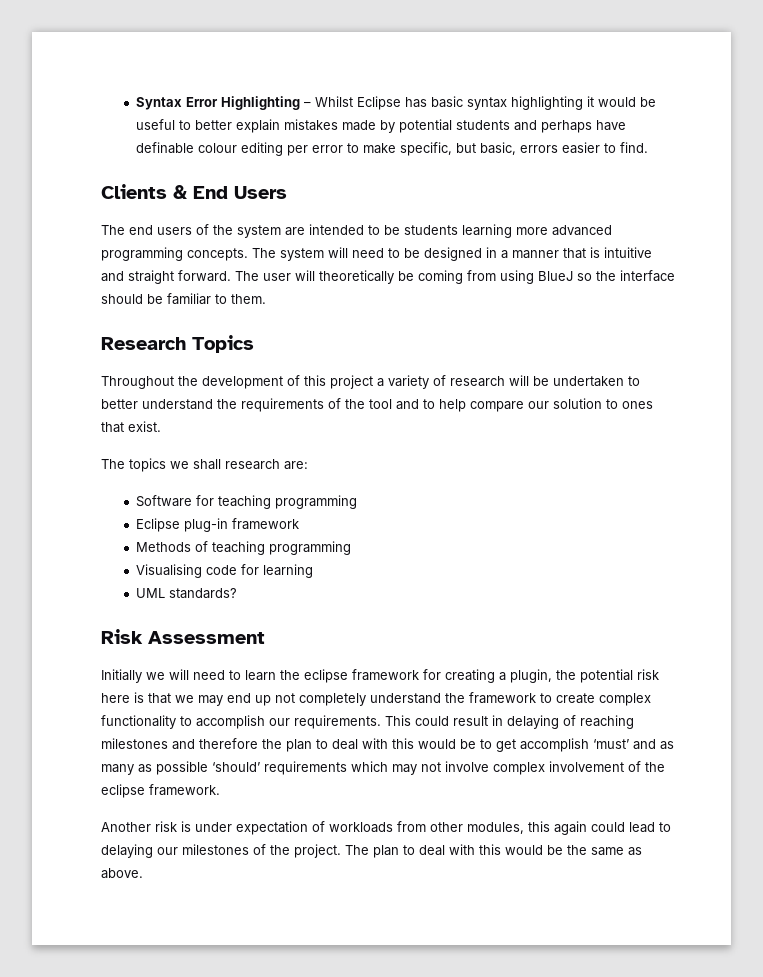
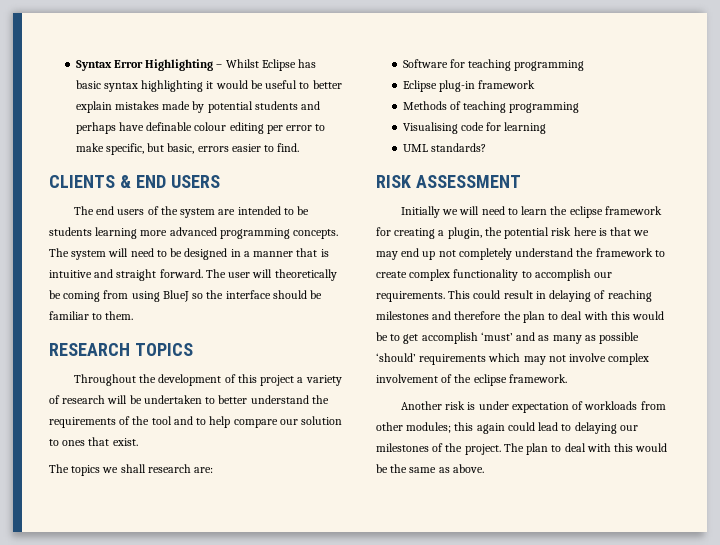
[101,184,287,199] Clients & End Users -> [49,175,220,188] CLIENTS & END USERS
[101,335,254,353] Research Topics -> [49,343,193,356] RESEARCH TOPICS
[101,629,265,644] Risk Assessment -> [376,175,521,188] RISK ASSESSMENT
[467,822,524,834] modules, -> [406,422,452,433] modules;

